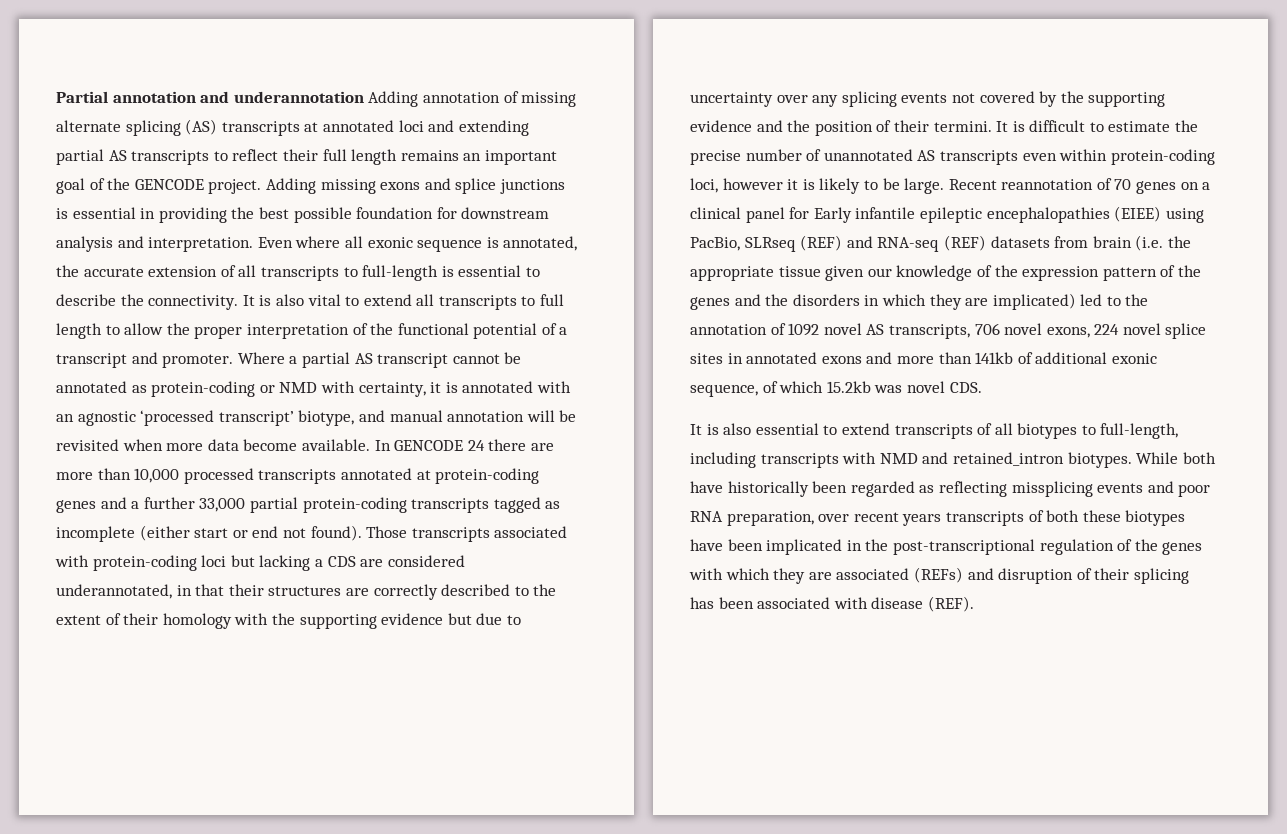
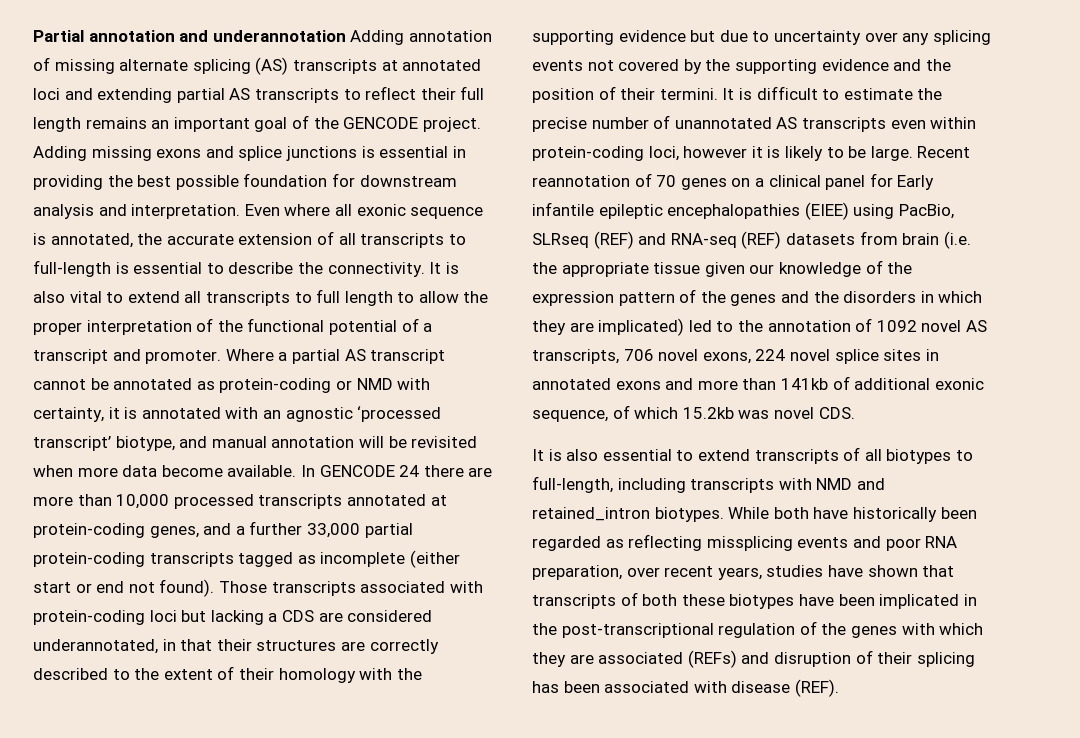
[56,500,96,513] genes -> [149,526,199,538] genes,
[902,514,942,526] years -> [717,565,955,580] years, studies have shown that

